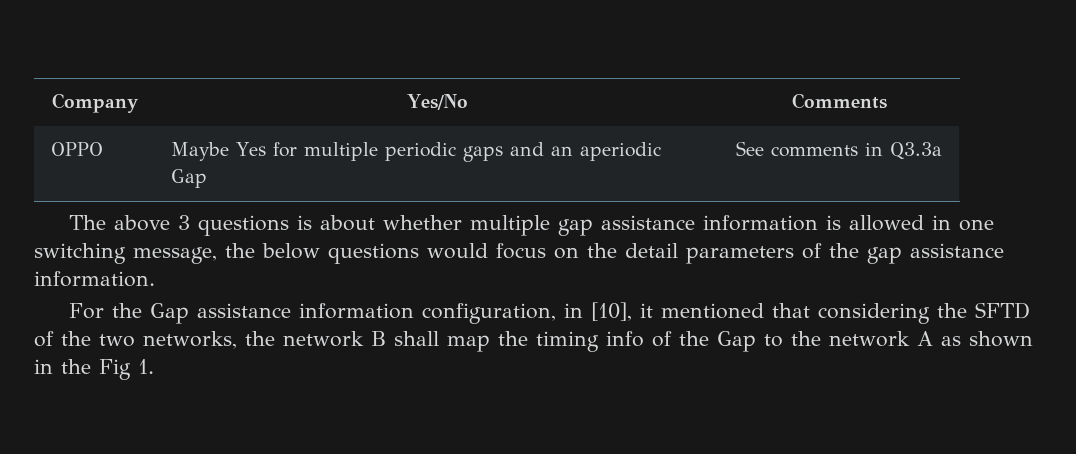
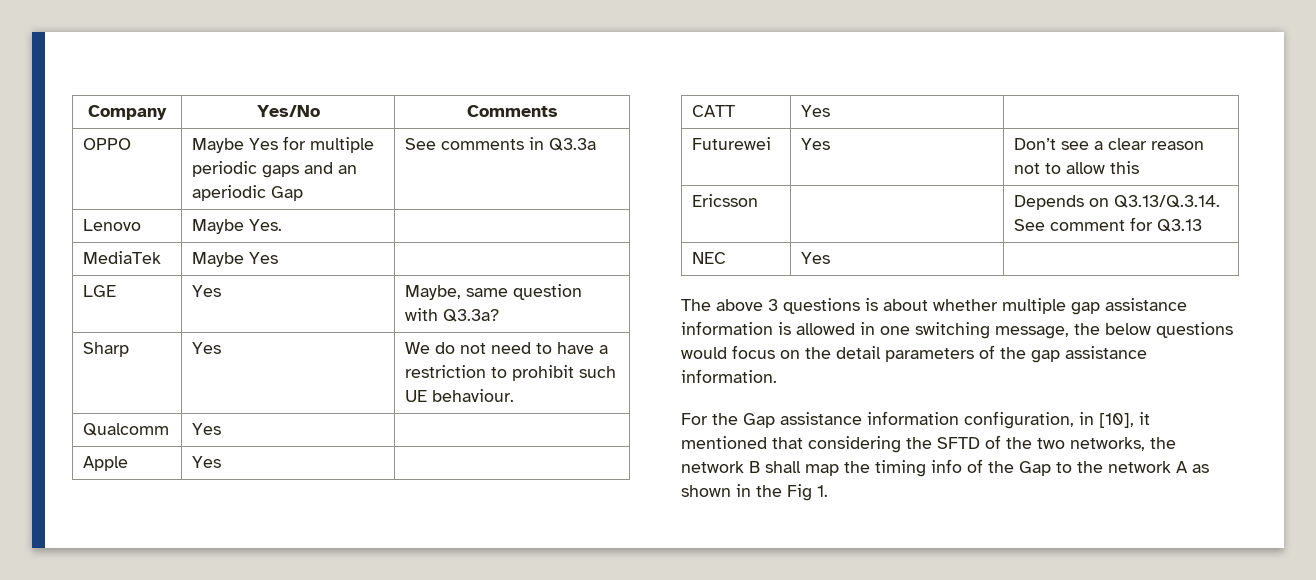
(942, 151) none -> [83,219,142,231] [192,219,283,234] [83,251,162,264] [192,252,279,267] [83,285,117,297] [192,285,222,297] [405,284,583,300] [405,308,500,322] [83,342,130,357] [192,342,222,354] [405,342,609,354] [405,365,617,381] [405,389,515,402] [83,423,170,436] [192,423,222,435] [83,456,129,471] [192,456,222,468] [692,105,736,117] [801,105,831,117] [692,137,772,150] [801,138,831,150] [1014,138,1205,150] [1014,161,1140,174] [692,194,759,207] [1014,195,1221,210] [1014,217,1203,232] [692,252,727,264] [801,252,831,264] // Lenovo | Maybe Yes. | // MediaTek | Maybe Yes | // LGE | Yes | Maybe, same question with Q3.3a? // Sharp | Yes | We do not need to have a restriction to prohibit such UE behaviour. // Qualcomm | Yes | // Apple | Yes | // CATT | Yes | // Futurewei | Yes | Don’t see a clear reason not to allow this // Ericsson | | Depends on Q3.13/Q.3.14. See comment for Q3.13 // NEC | Yes |

